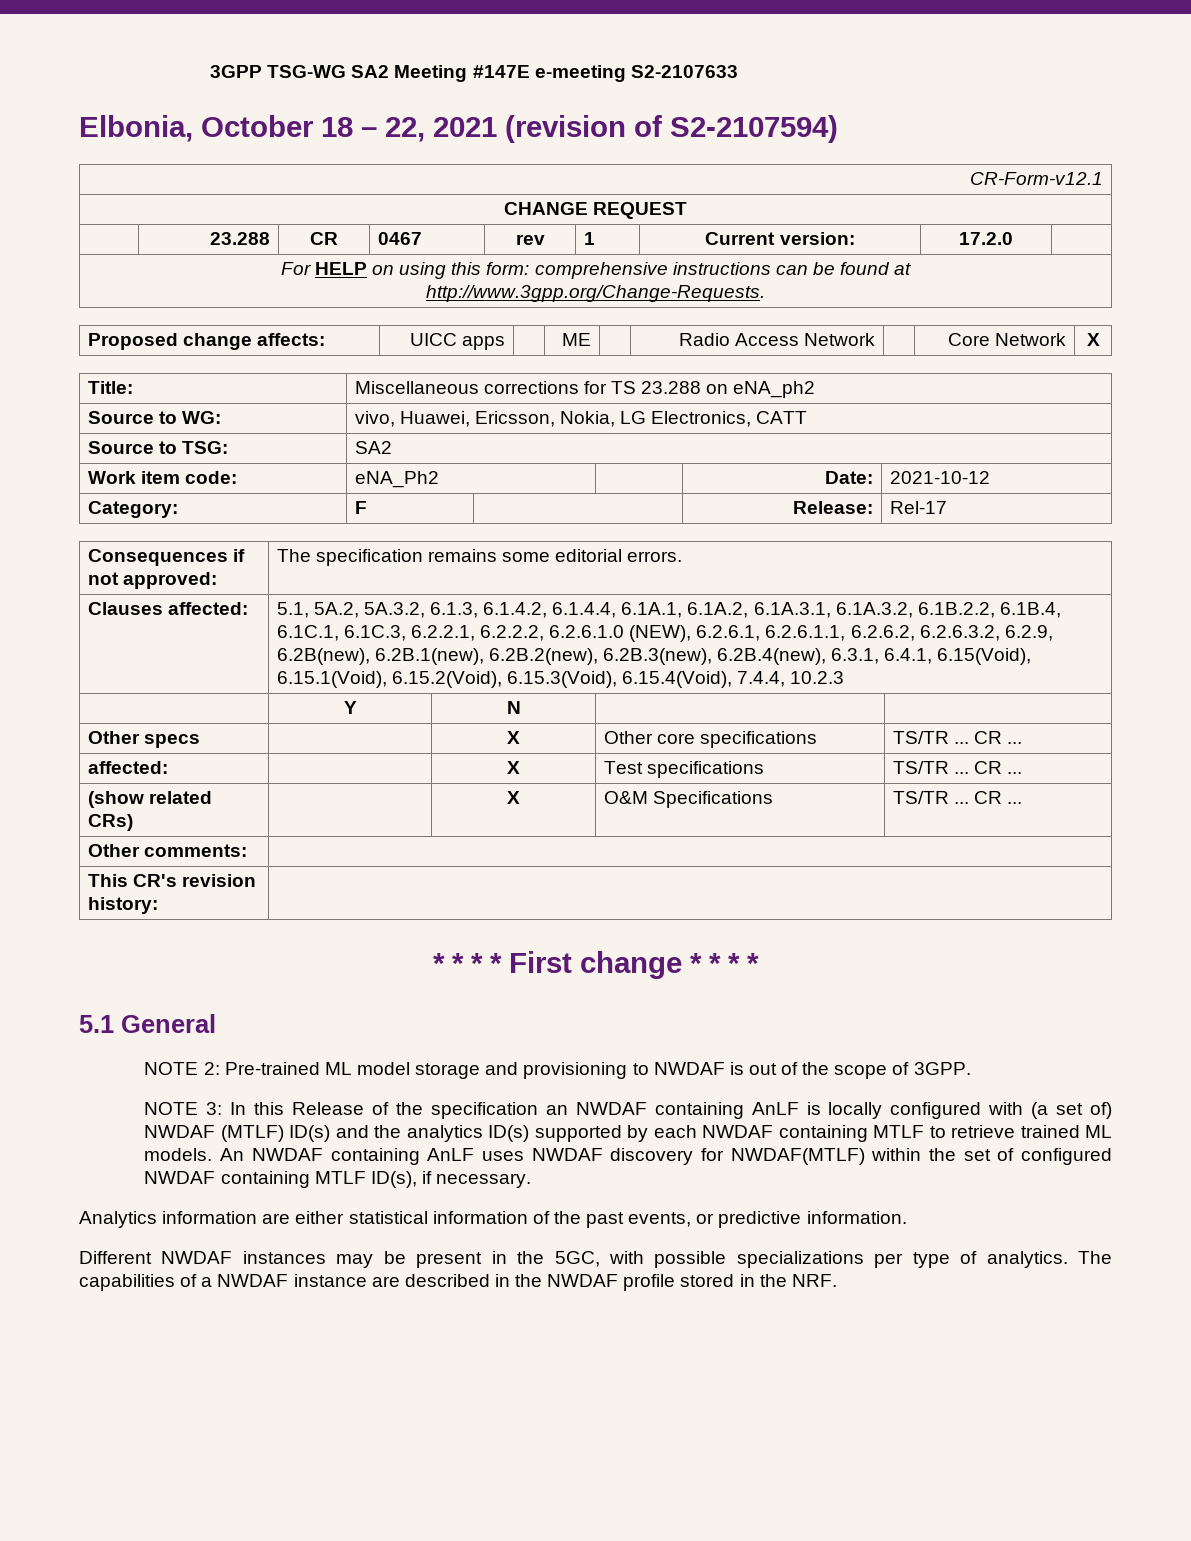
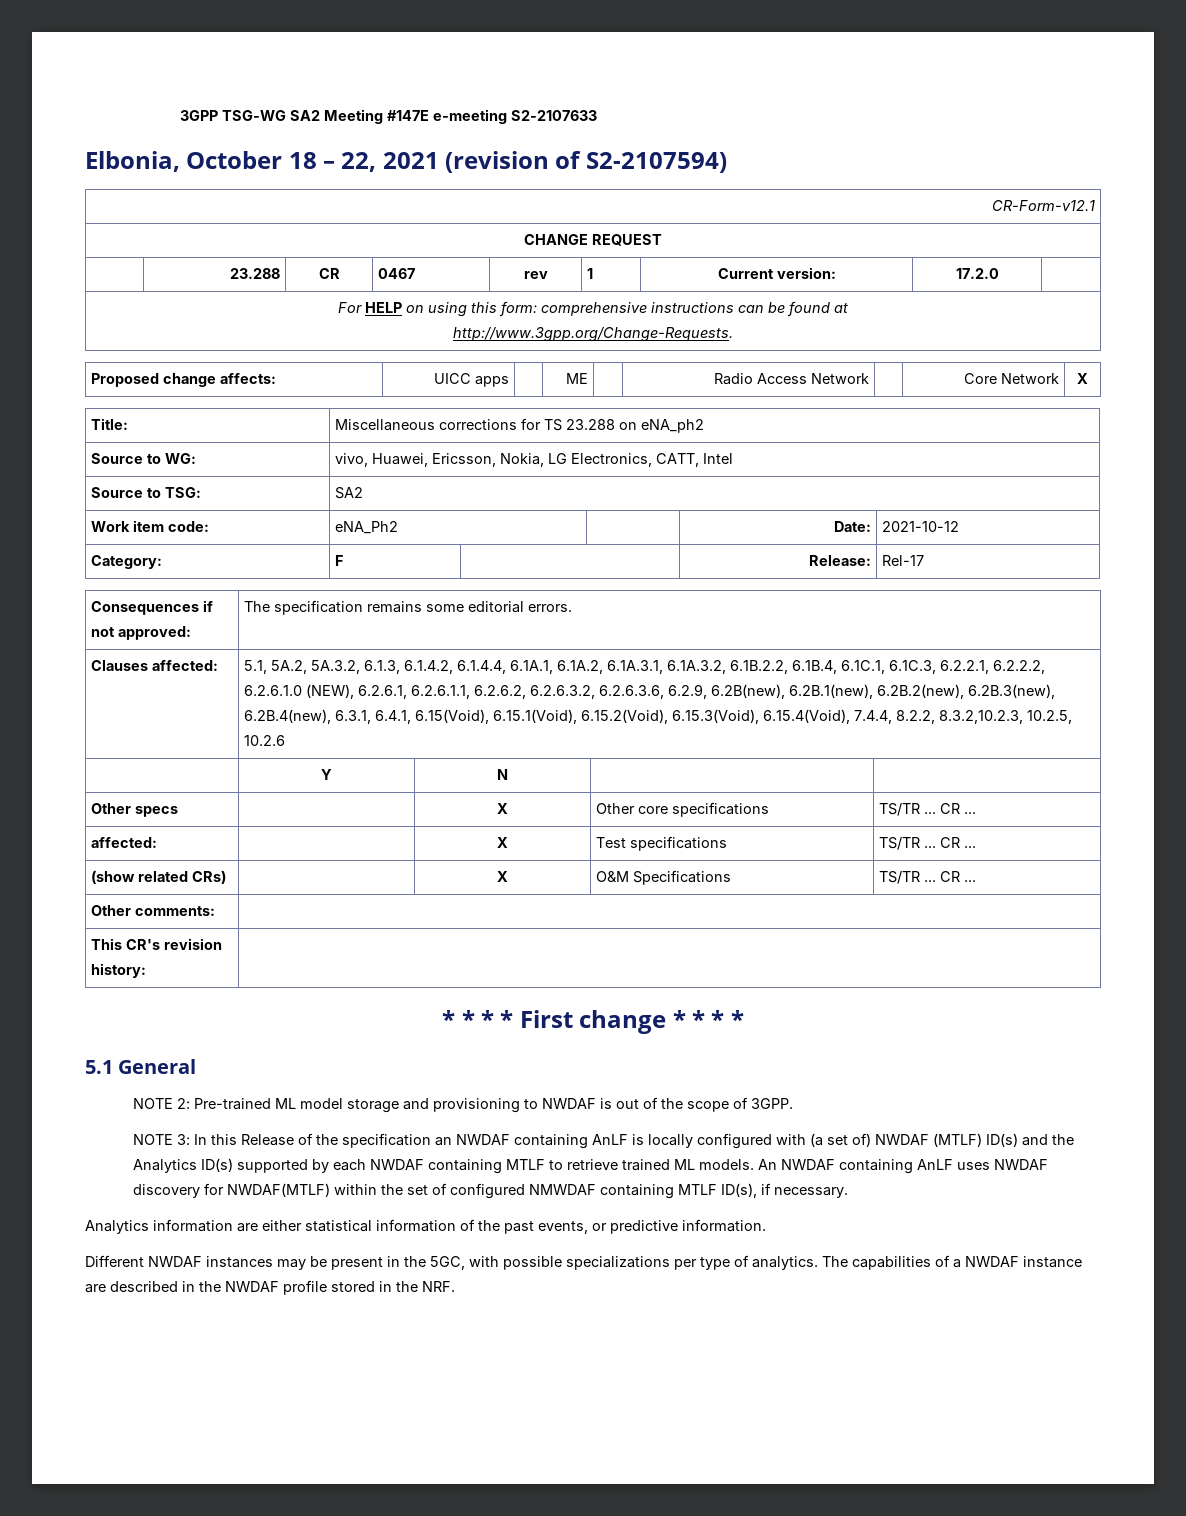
[756,411,808,424] CATT -> [655,453,733,467] CATT, Intel
(1000, 633) none -> [598,685,664,699] 6.2.6.3.6,
[790,671,845,684] 10.2.3 -> [895,710,1072,724] [243,735,285,746] 8.2.2, 8.3.2,10.2.3, 10.2.5, 10.2.6
[406,1125,483,1142] analytics -> [132,1159,197,1173] Analytics
[144,1171,216,1184] NWDAF -> [528,1184,596,1195] NMWDAF

